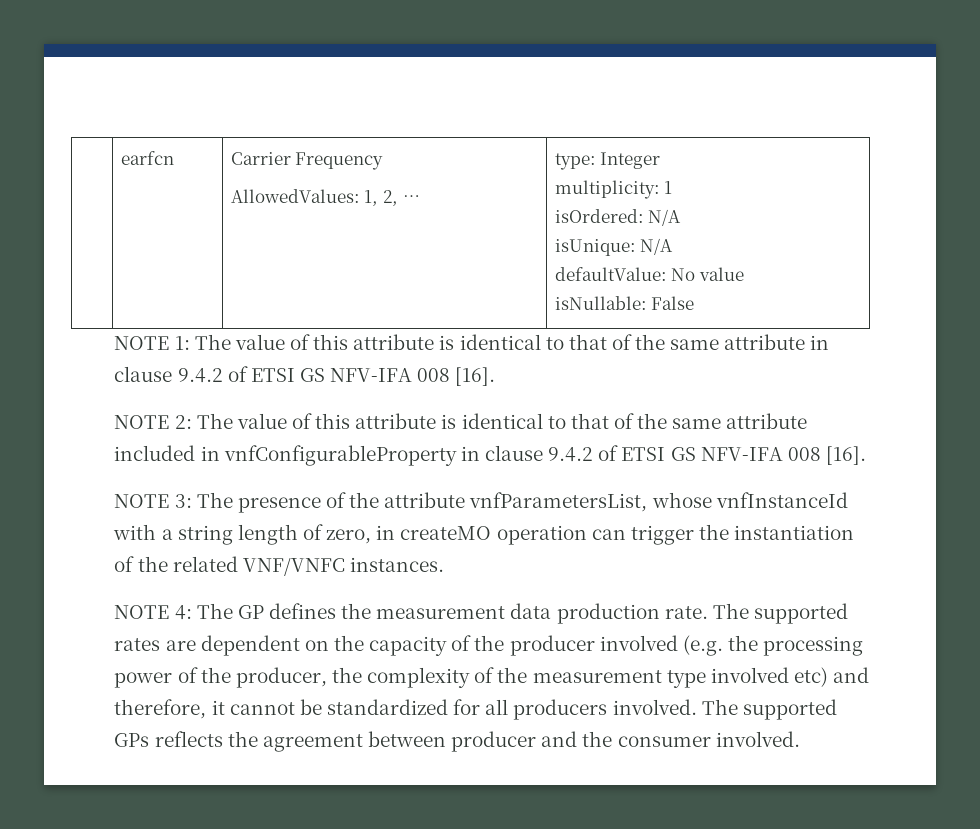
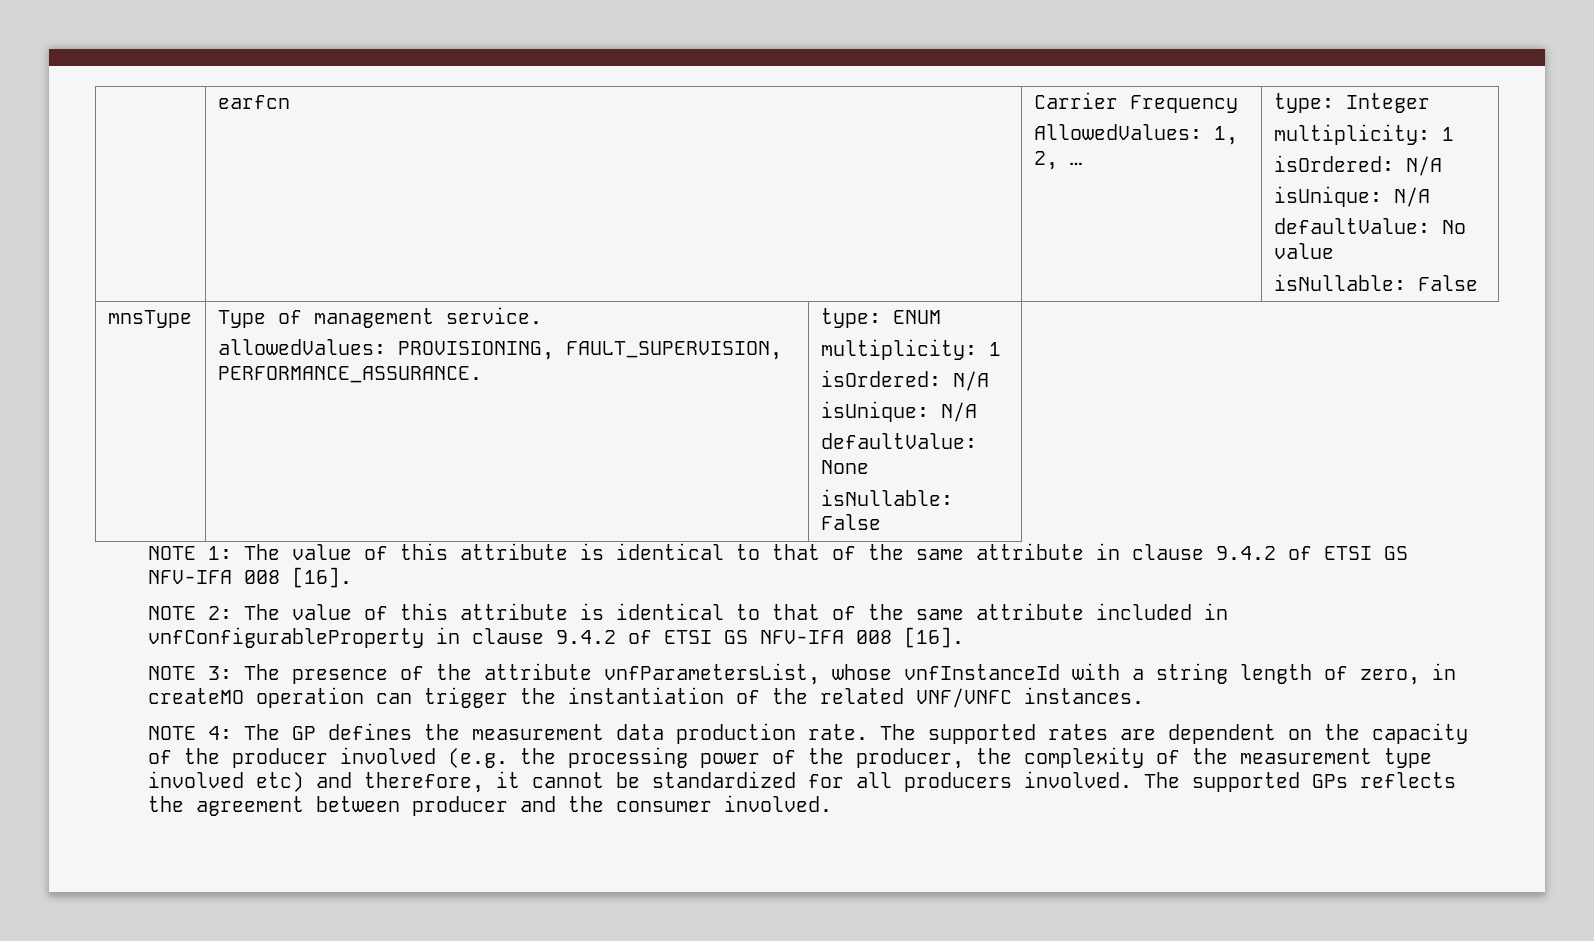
(695, 303) none -> [107,310,192,328] [217,307,542,328] [217,339,782,360] [217,366,482,383] [820,308,941,328] [820,339,1001,360] [820,370,989,391] [820,401,977,422] [820,433,977,449] [820,460,869,474] [820,489,953,506] [820,514,881,530] // mnsType | Type of management service. // allowedValues: PROVISIONING, FAULT_SUPERVISION, PERFORMANCE_ASSURANCE. | type: ENUM // multiplicity: 1 // isOrdered: N/A // isUnique: N/A // defaultValue: None // isNullable: False

